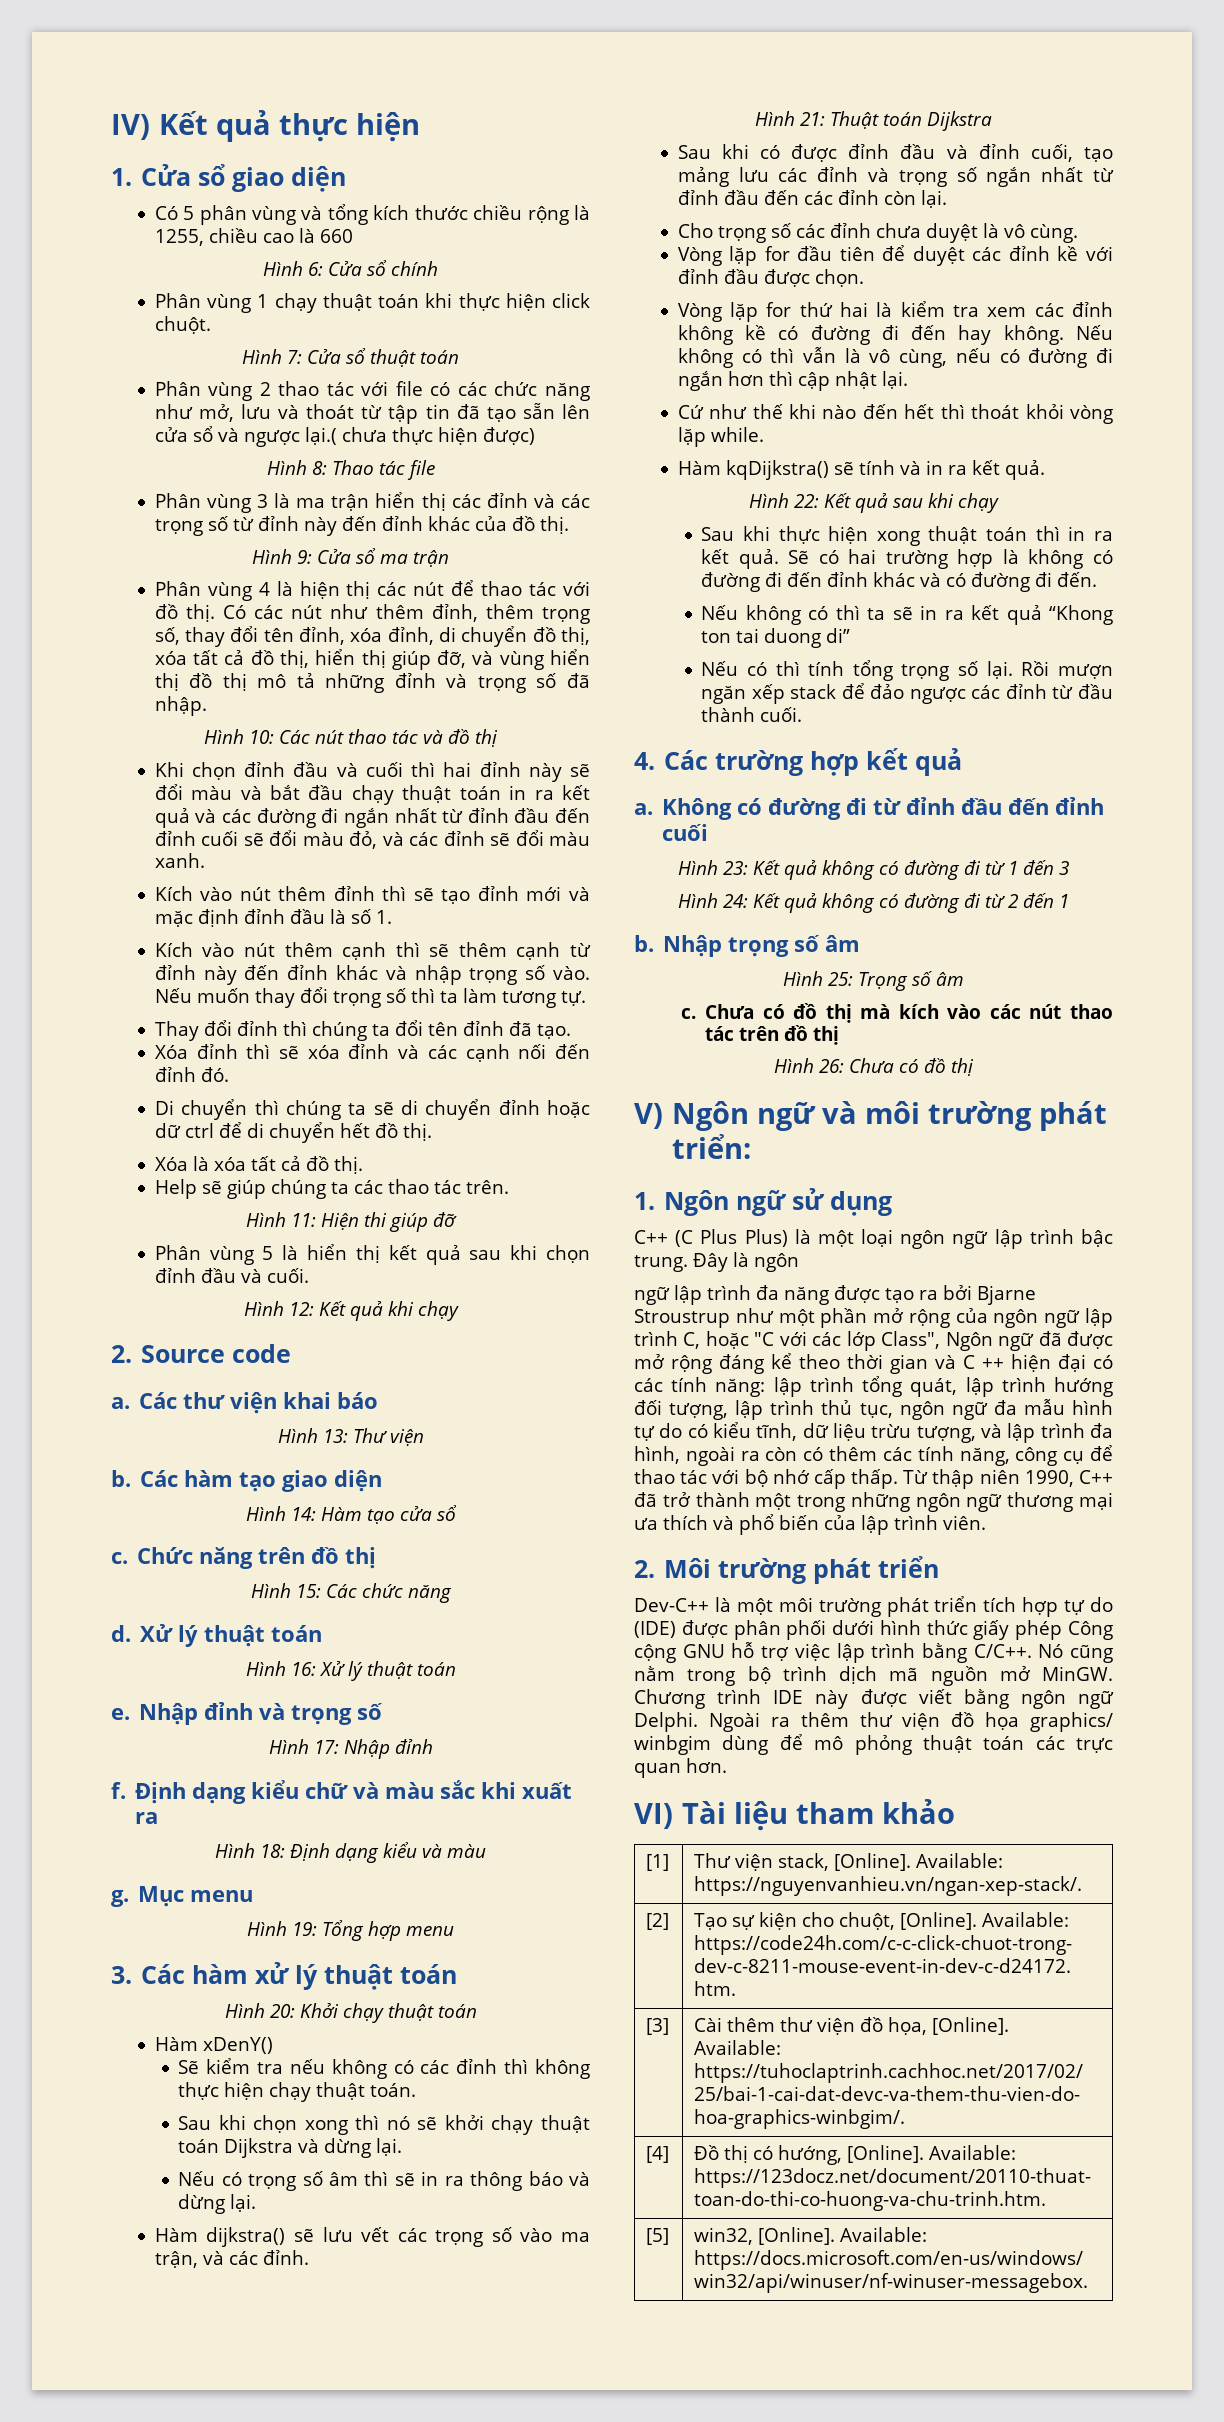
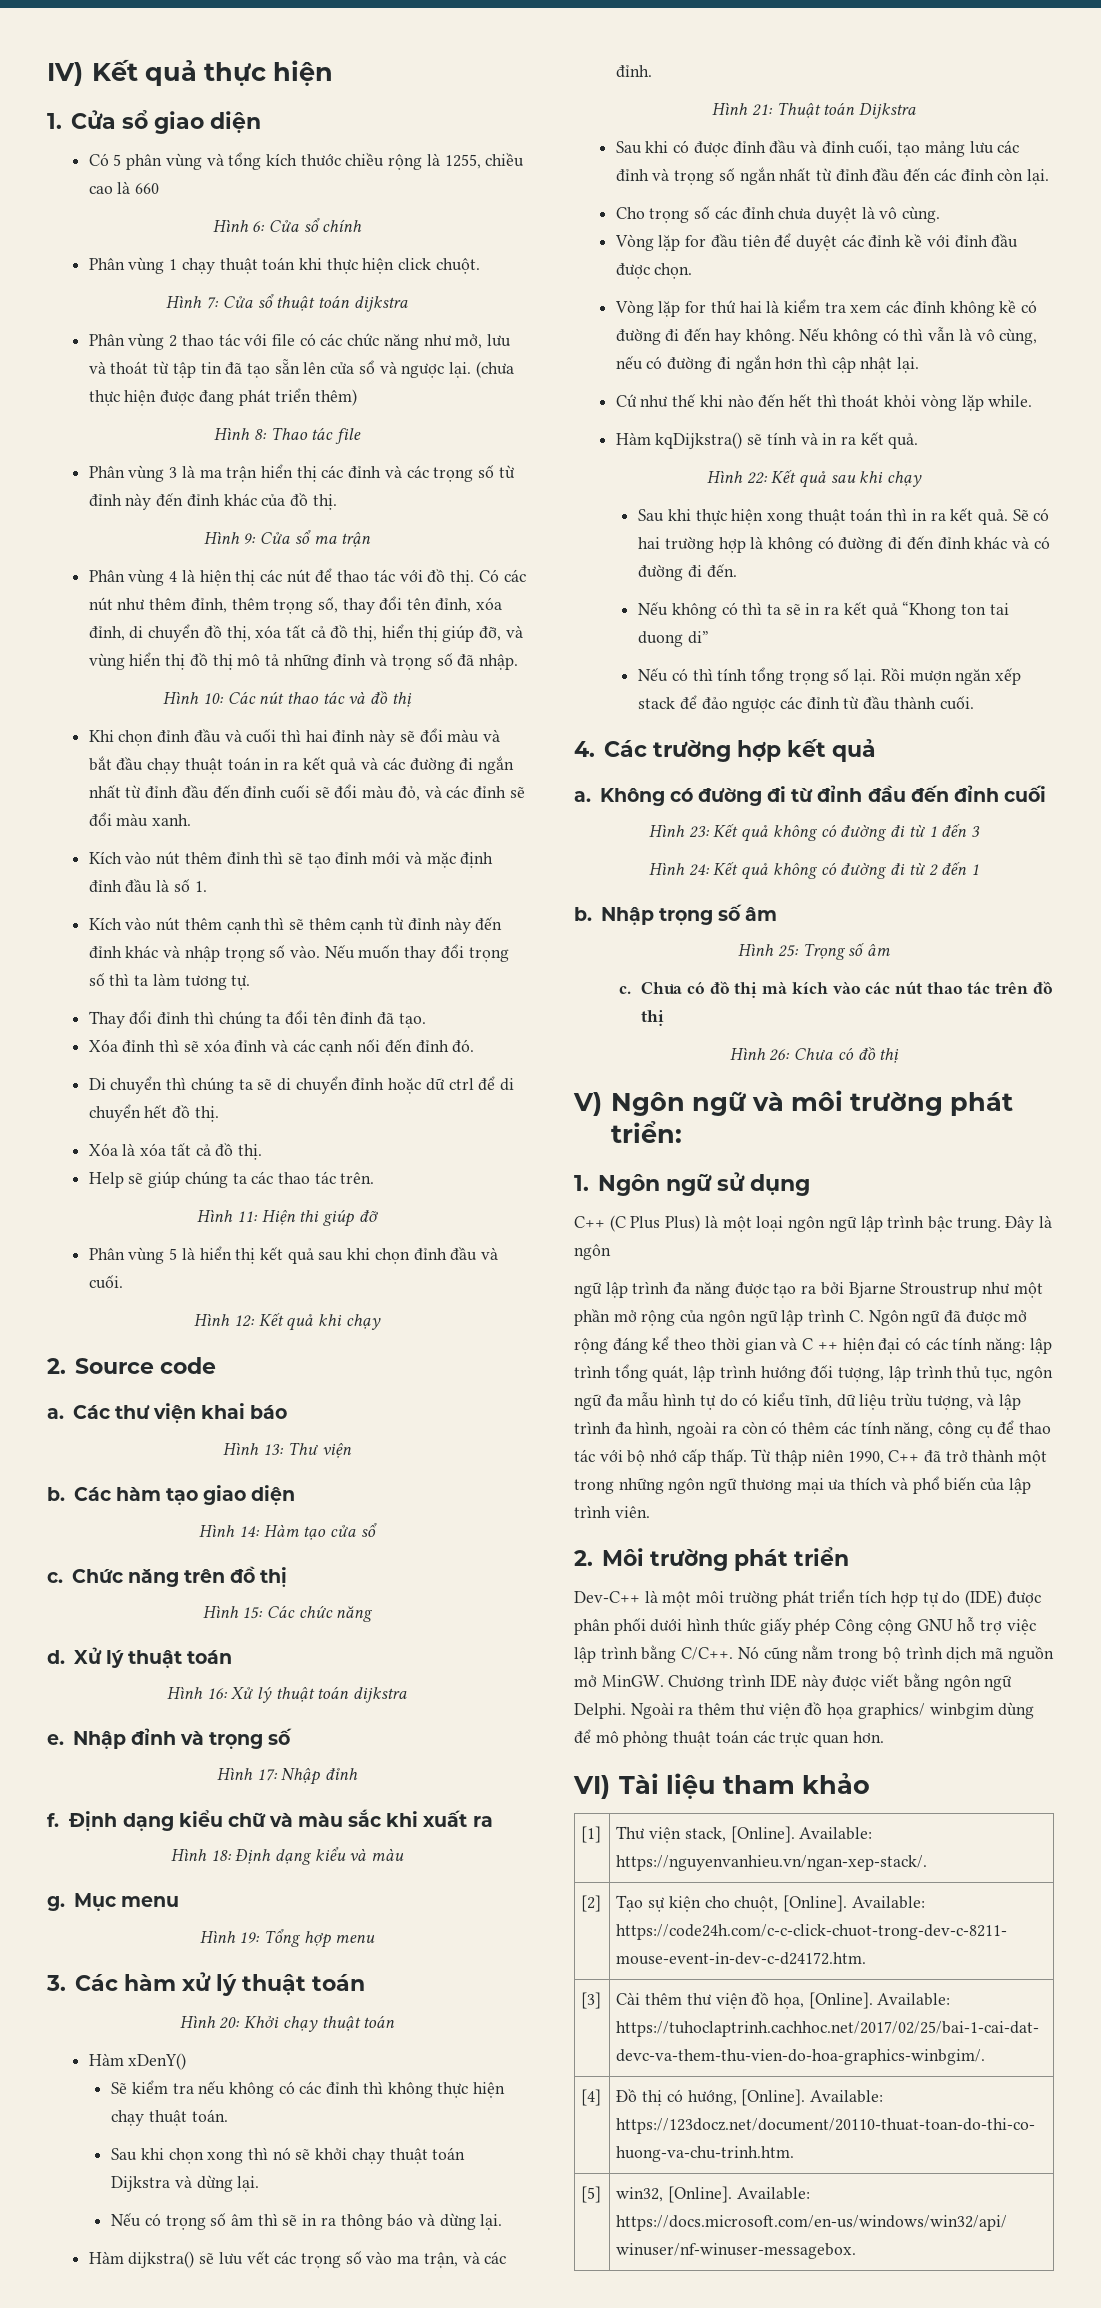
(459, 357) none -> [353,296,408,312] dijkstra
[304,427,535,445] lại.( chưa thực hiện được) -> [449,361,514,378] [88,388,358,406] lại. (chưa thực hiện được đang phát triển thêm)
(456, 1669) none -> [353,1687,408,1703] dijkstra
[683,1331,941,1351] C, hoặc "C với các lớp Class", -> [848,1310,864,1322] C.

